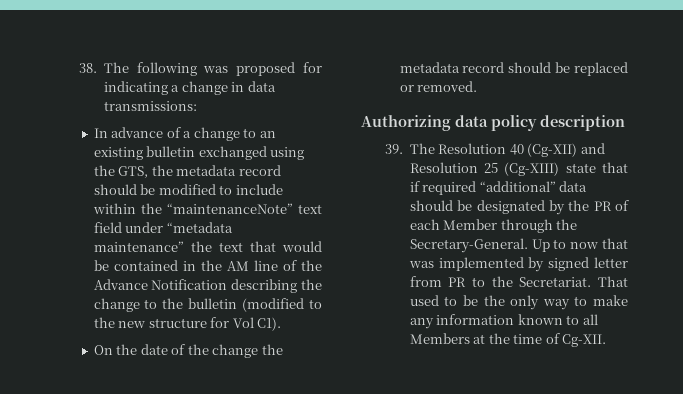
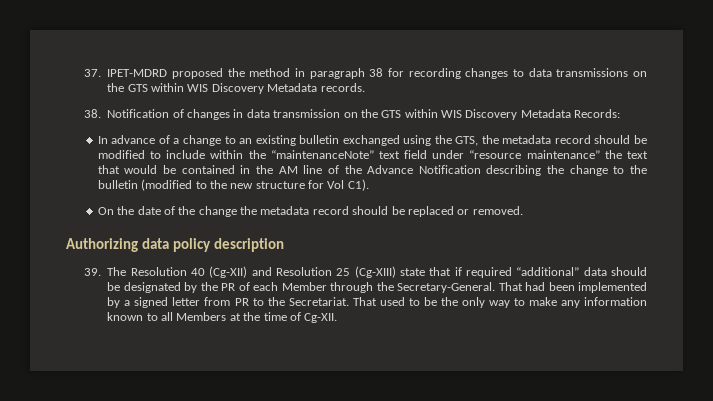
[79,62,322,76] [103,81,276,95] [103,101,197,111] 38. The following was proposed for indicating a change in data transmissions: -> [84,68,648,79] [107,83,365,94] [84,109,621,120] 37. IPET-MDRD proposed the method in paragraph 38 for recording changes to data transmissions on the GTS within WIS Discovery Metadata records. // 38. Notification of changes in data transmission on the GTS within WIS Discovery Metadata Records:
[166,222,233,233] “metadata -> [469,150,522,159] “resource
[531,238,628,252] [408,261,434,268] Up to now that was -> [498,282,575,291] That had been
(545, 264) none -> [124,300,131,306] a

